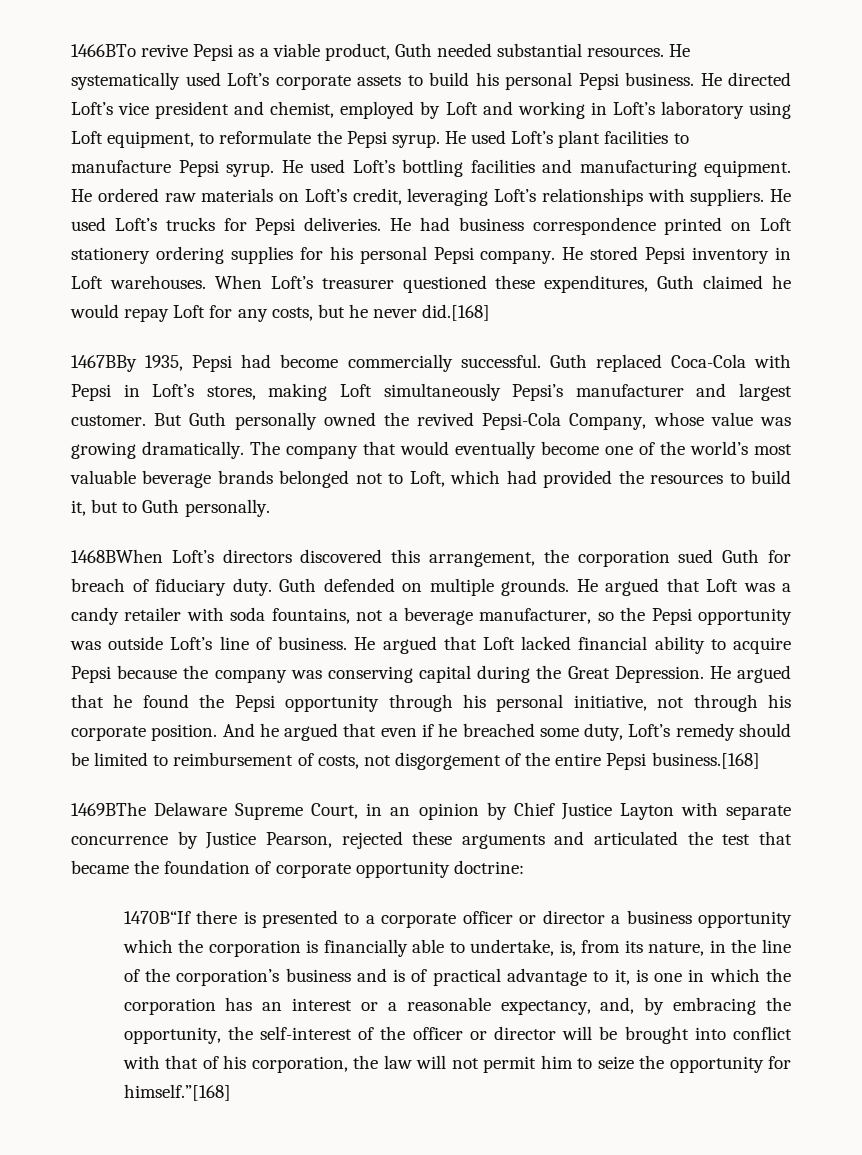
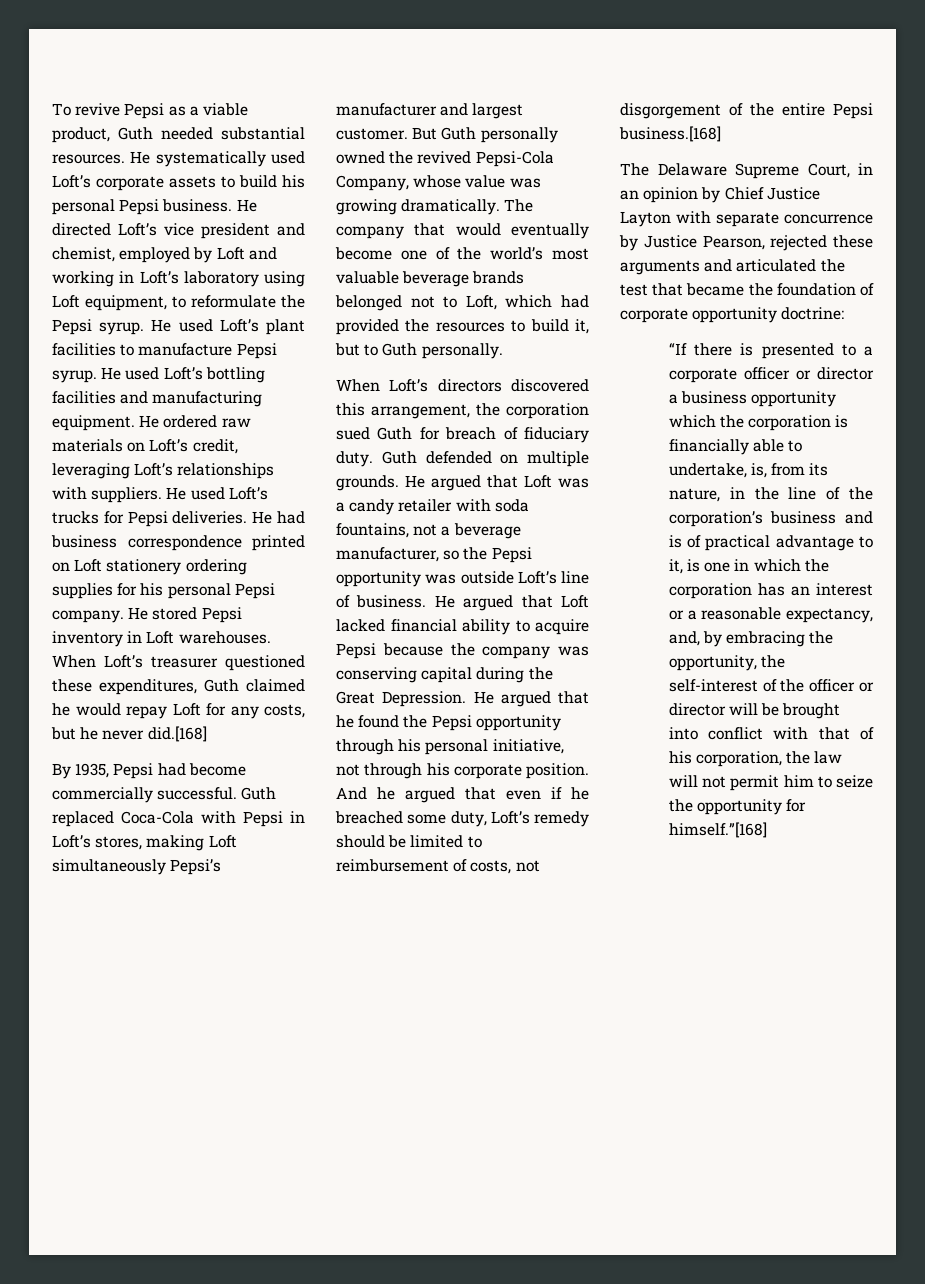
[71,44,136,57] 1466BTo -> [52,103,71,116] To
[71,355,137,372] 1467BBy -> [52,763,71,779] By
[71,549,163,563] 1468BWhen -> [336,379,380,392] When
[71,802,146,816] 1469BThe -> [620,163,649,176] The
[123,911,191,924] 1470B“If -> [668,343,687,355] “If

